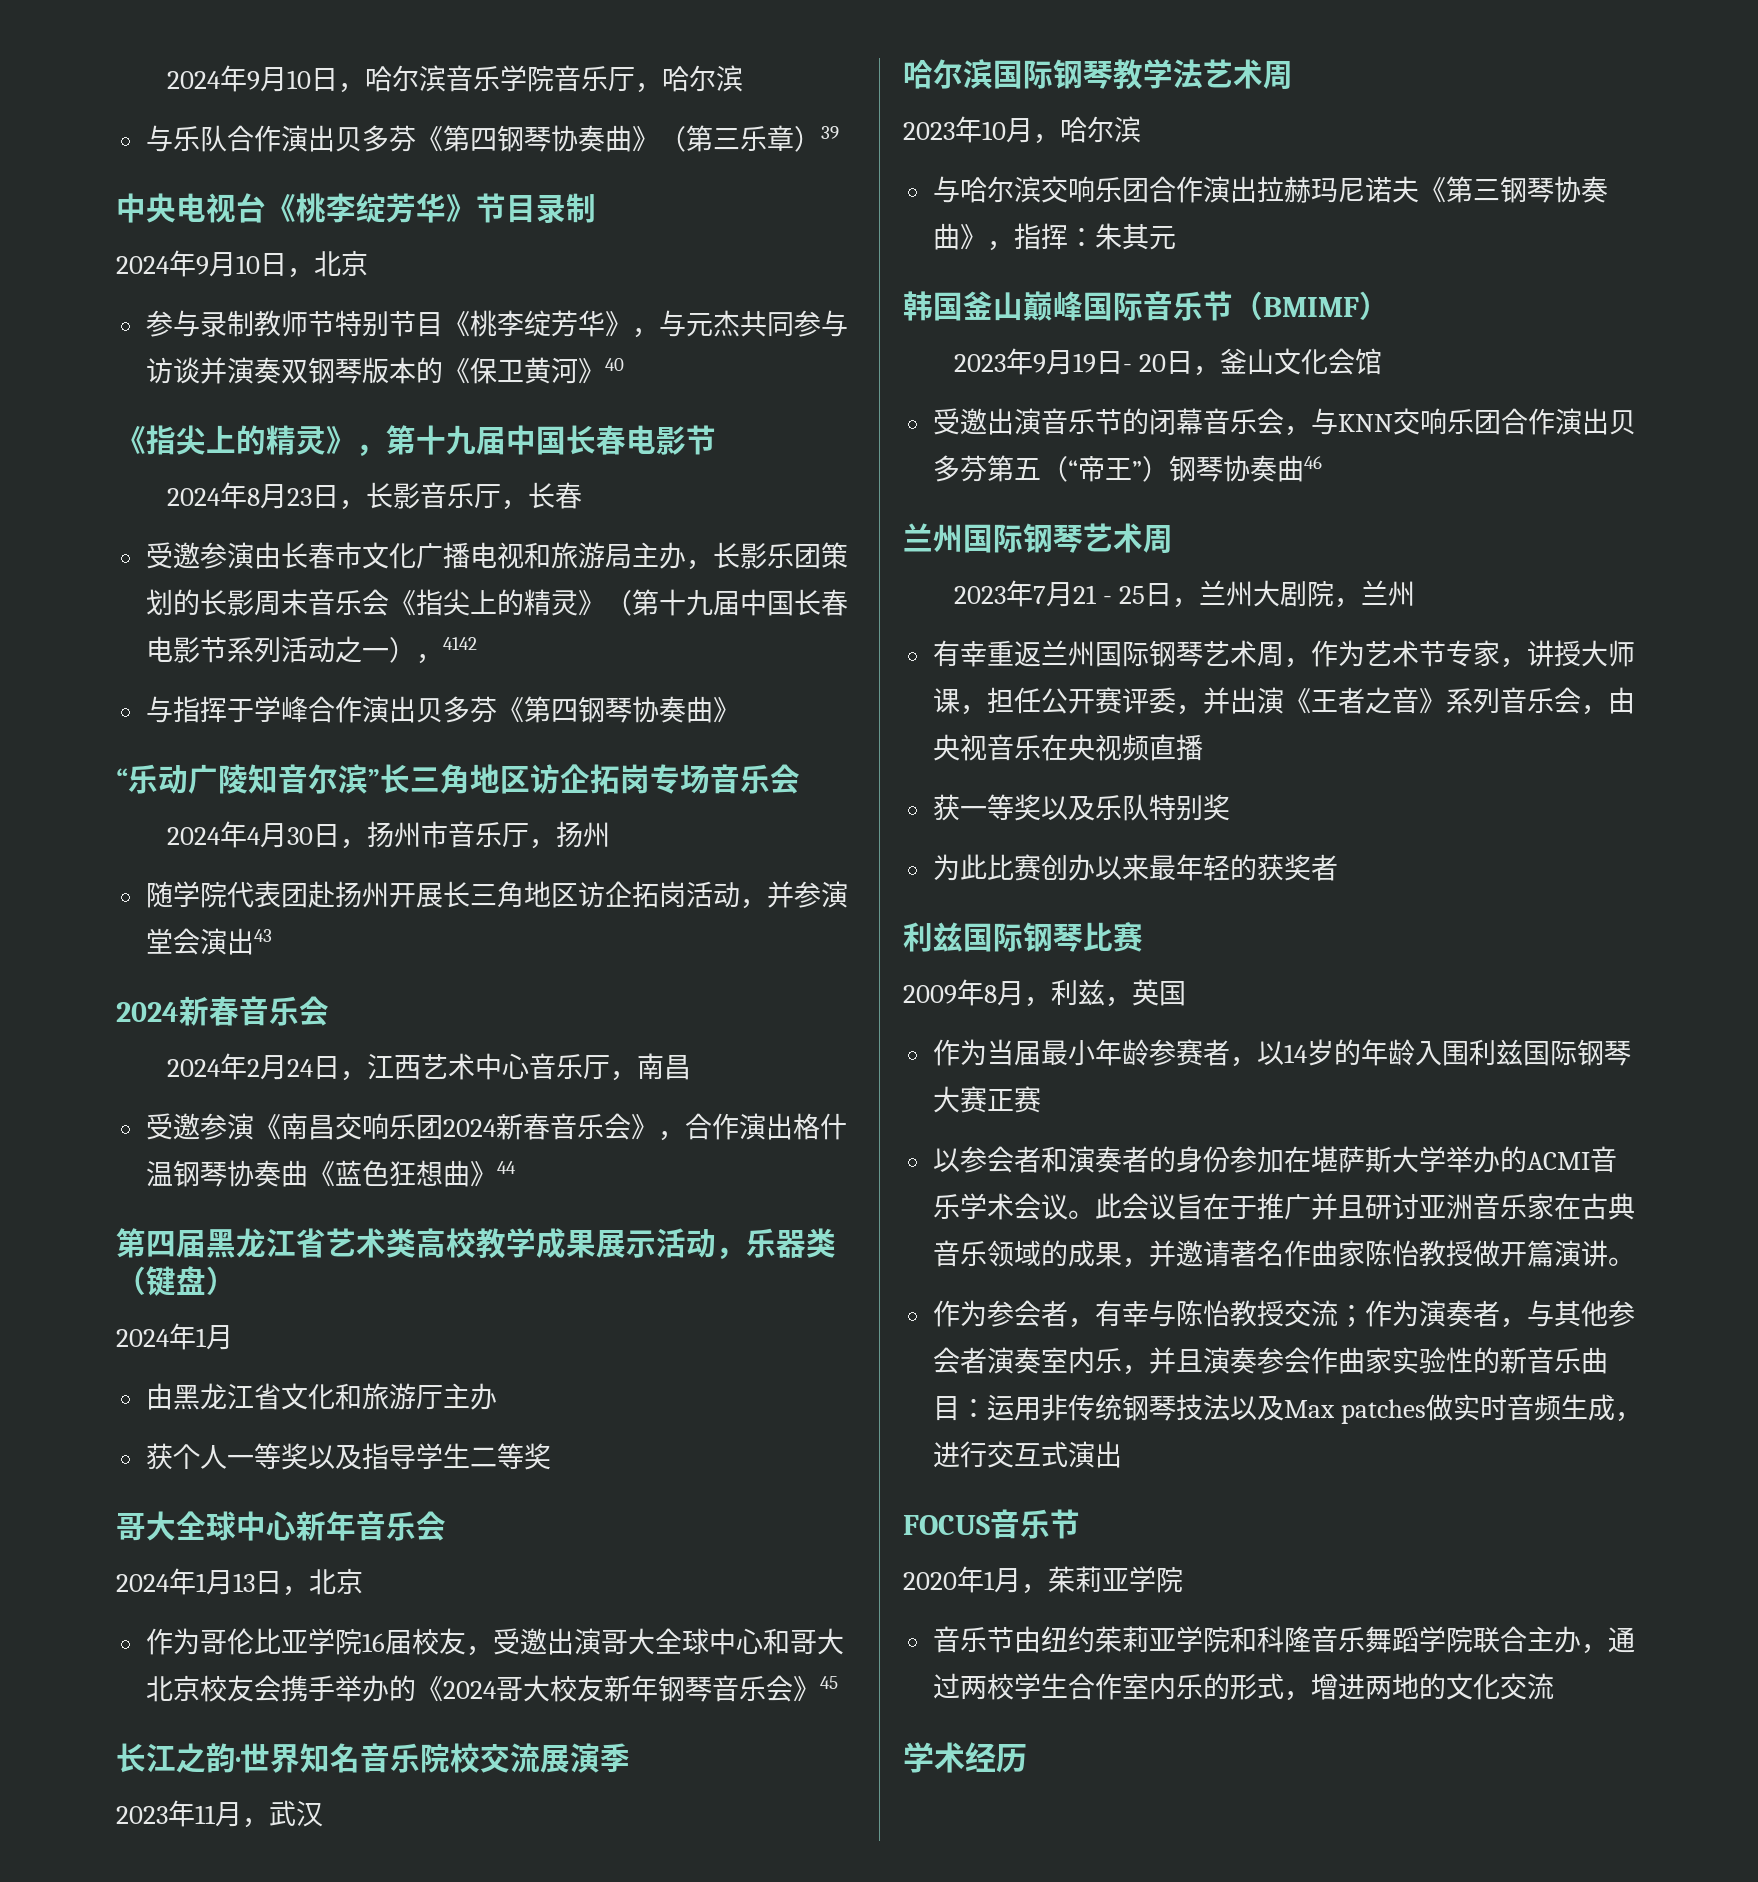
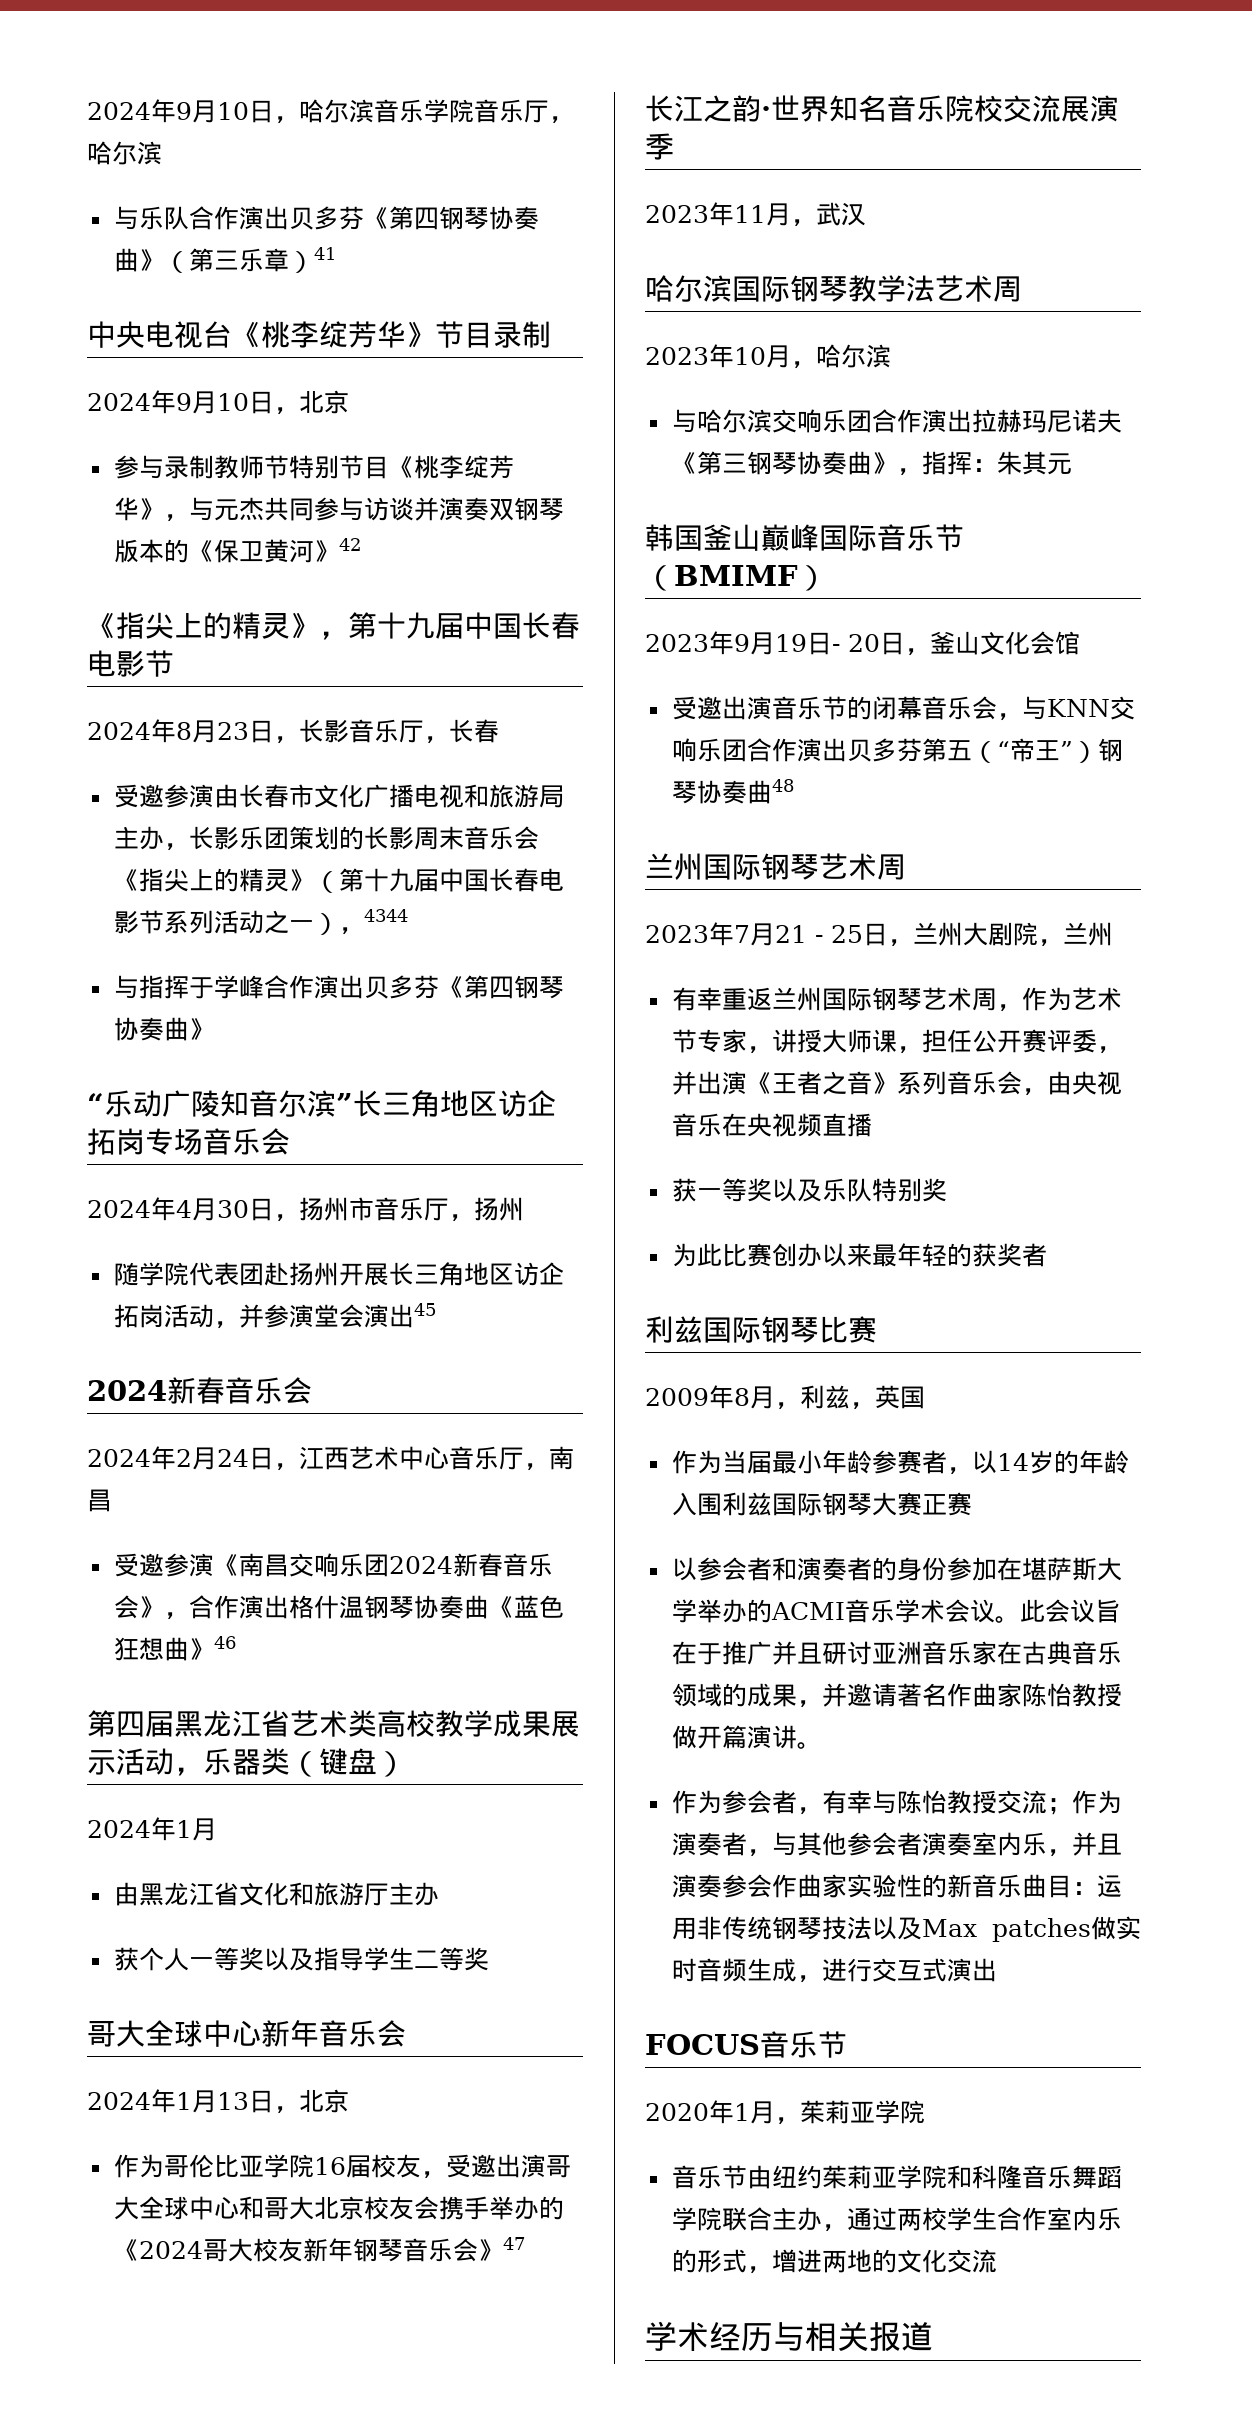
[820,126,839,139] 39 -> [314,247,337,260] 41
[604,358,624,371] 40 -> [339,538,362,551] 42
[442,637,477,650] 4142 -> [364,909,409,922] 4344
[253,929,272,942] 43 -> [414,1303,437,1316] 45
[496,1161,516,1174] 44 -> [214,1636,237,1649] 46
[819,1676,838,1689] 45 -> [503,2237,526,2250] 47
[1303,456,1322,469] 46 -> [772,779,795,792] 48
(1027, 1758) none -> [773,2322,933,2352] 与相关报道

